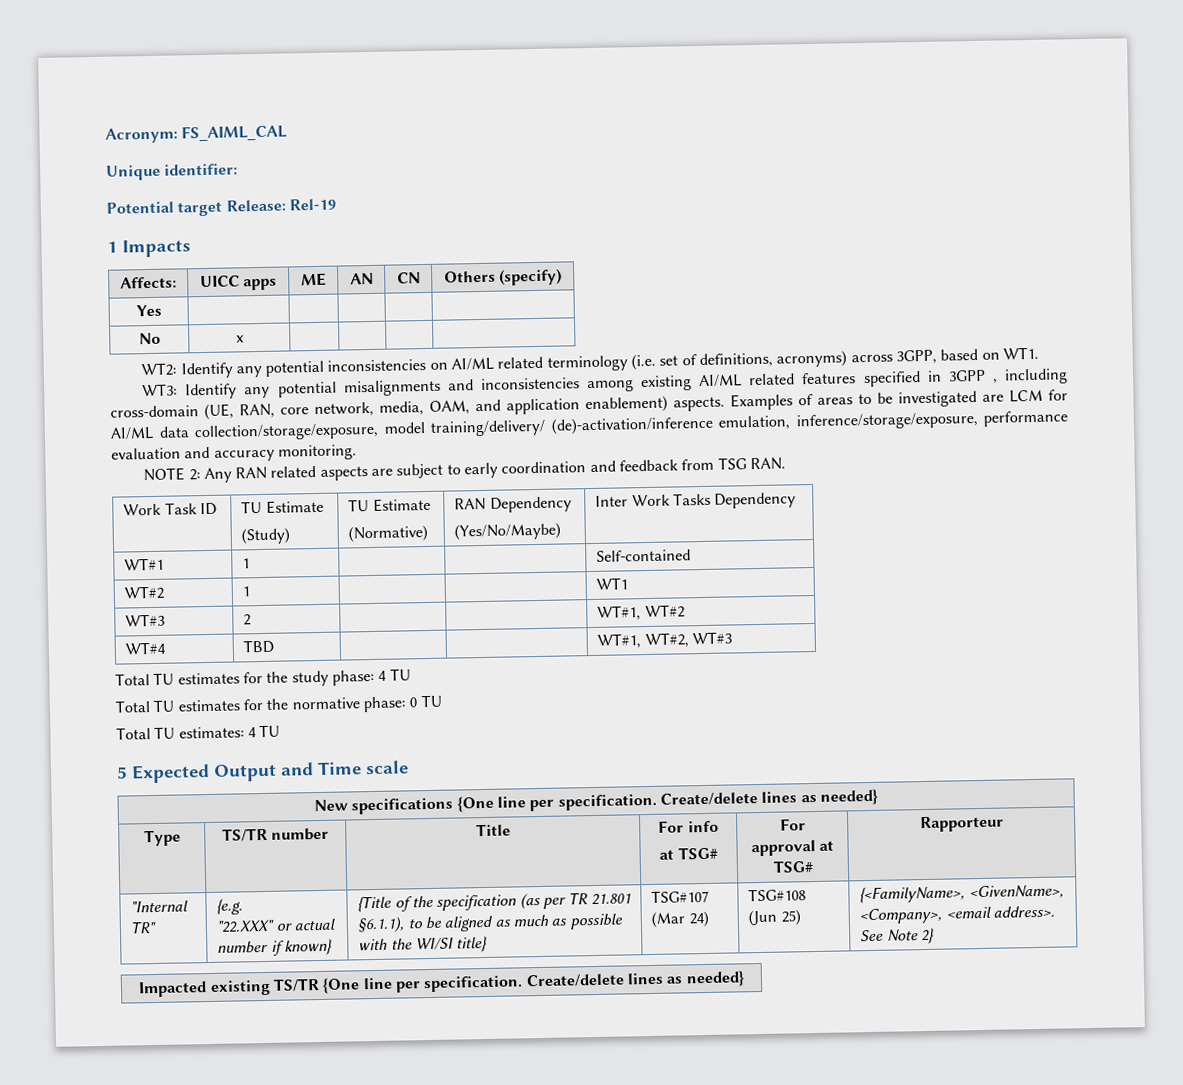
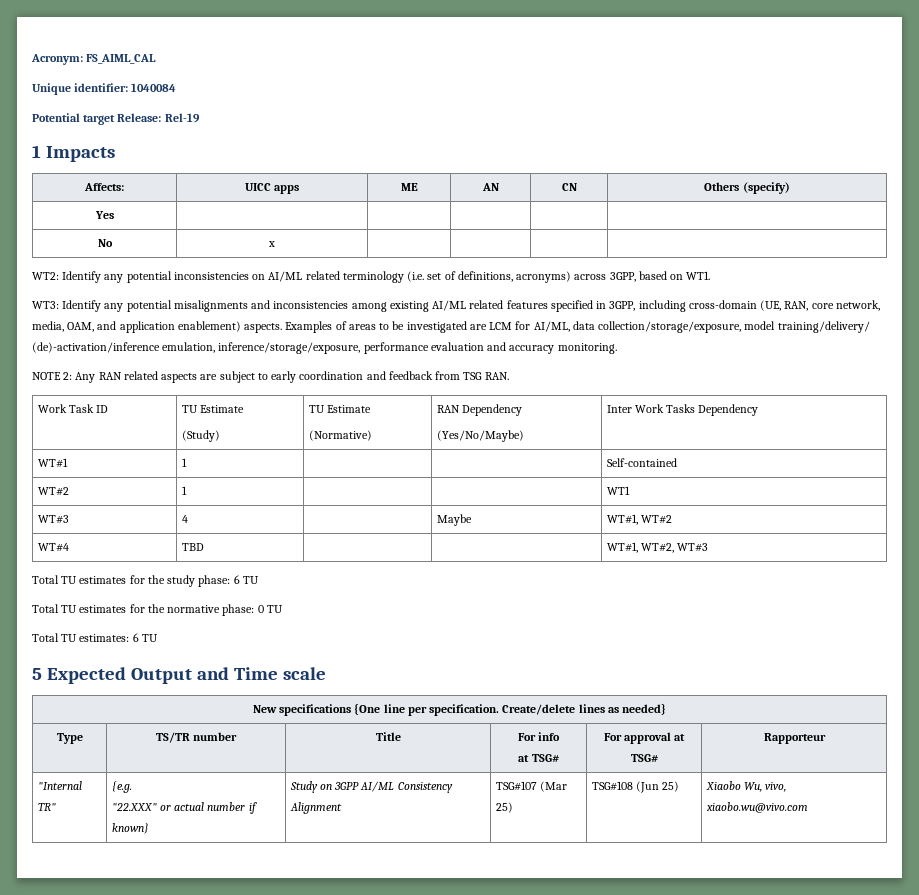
(239, 169) none -> [131,83,177,92] 1040084
[947,369,998,384] 3GPP , -> [609,301,636,311] 3GPP,
[110,426,154,440] AI/ML -> [533,321,570,332] AI/ML,
[243,614,252,626] 2 | | -> [181,515,188,523] [436,514,472,526] 4 | | Maybe
[378,670,388,681] 4 -> [233,575,240,584] 6
[247,727,257,738] 4 -> [132,633,139,642] 6
[357,892,631,913] [357,913,624,934] [358,935,489,953] {Title of the specification (as per TR 21.801 §6.1.1), to be aligned as much as possible with the WI/SI title} -> [289,781,453,793] [289,802,342,814] Study on 3GPP AI/ML Consistency Alignment
[688,910,709,928] 24) -> [495,802,513,813] 25)
[859,884,1064,904] [859,905,1055,925] [860,927,935,945] [138,970,745,998] {<FamilyName>, <GivenName>, <Company>, <email address>. See Note 2} // Impacted existing TS/TR {One line per specification. Create/delete lines as needed} -> [705,781,787,792] [705,802,808,813] Xiaobo Wu, vivo, xiaobo.wu@vivo.com

